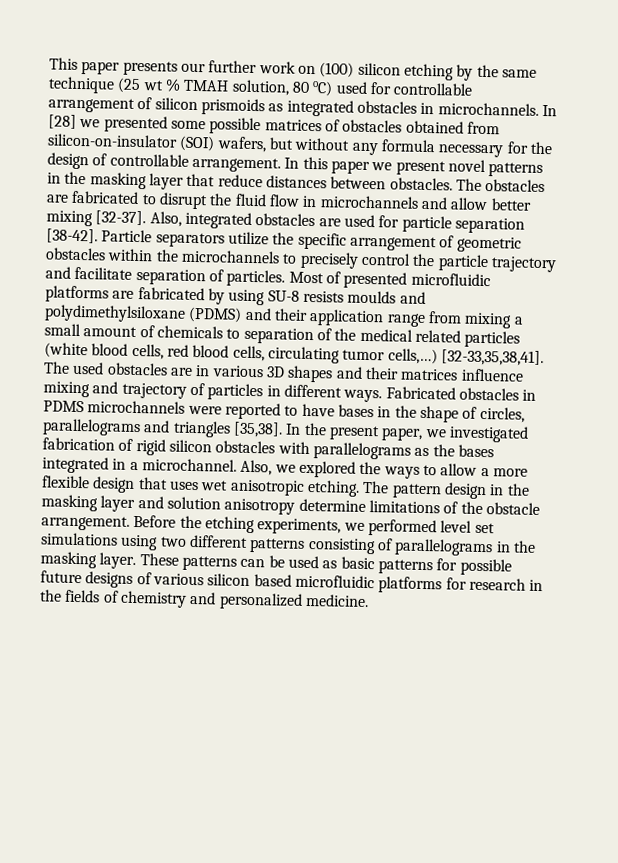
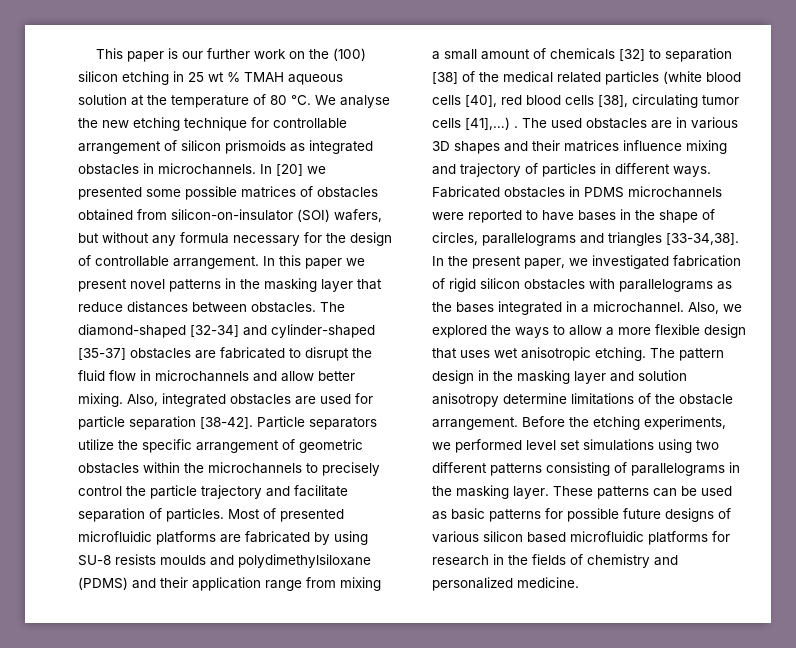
[122,60,178,76] presents -> [167,48,178,59] is
(316, 70) none -> [308,49,329,59] the
[456,64,537,81] [48,76,368,97] by the same technique (25 wt % TMAH solution, 80 oC) used -> [173,71,343,85] [78,94,390,108] [78,117,247,131] in 25 wt % TMAH aqueous solution at the temperature of 80 ℃. We analyse the new etching technique
[48,114,77,129] [28] -> [276,164,303,176] [20]
(482, 184) none -> [78,324,375,338] [78,348,126,360] diamond-shaped [32-34] and cylinder-shaped [35-37]
[46,210,147,227] mixing [32-37]. -> [78,393,123,407] mixing.
(223, 332) none -> [619,49,645,61] [32]
(314, 336) none -> [432,72,458,84] [38]
[131,343,544,367] cells, red blood cells, circulating tumor cells,…) [32-33,35,38,41]. -> [432,94,739,108] [432,117,518,130] cells [40], red blood cells [38], circulating tumor cells [41],…) .
[232,421,283,438] [35,38]. -> [666,233,739,245] [33-34,38].

